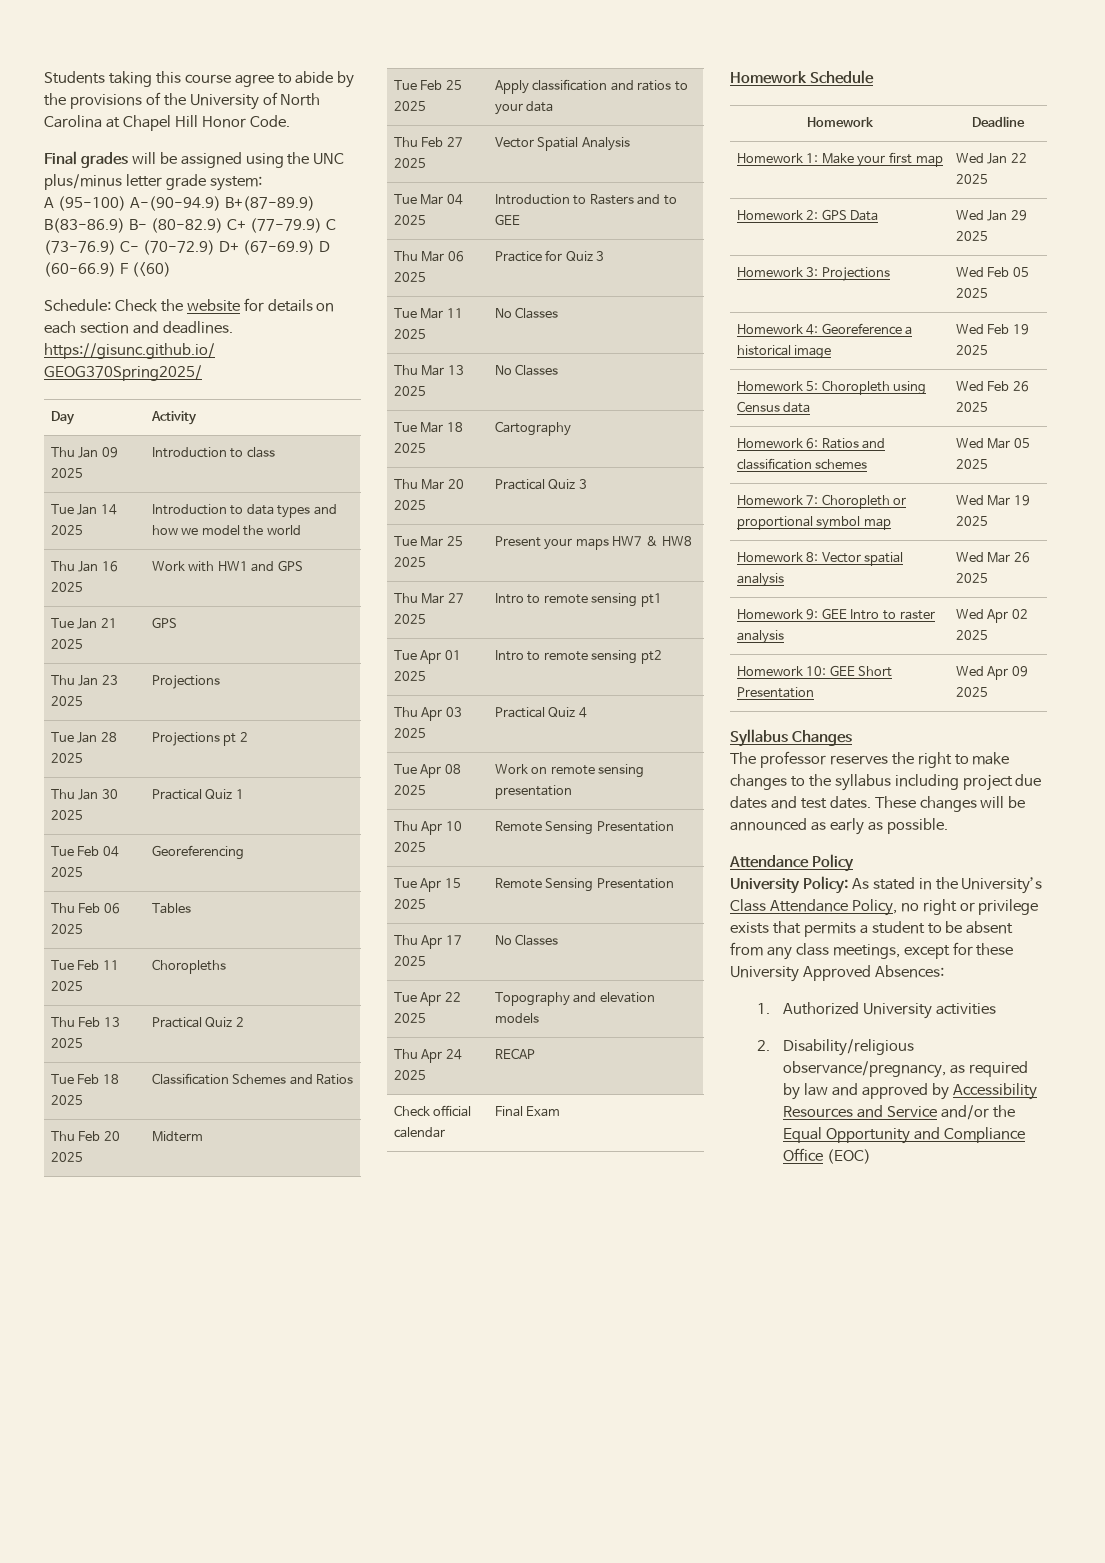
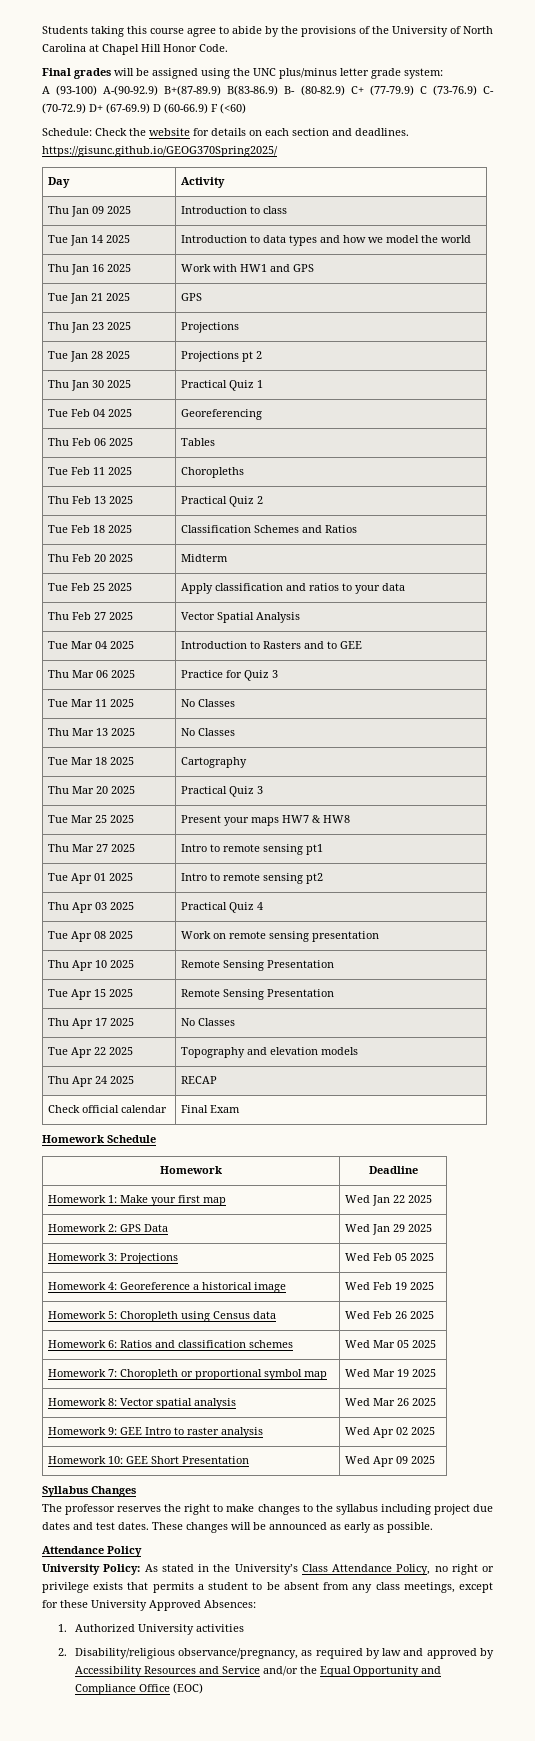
[57,196,221,211] (95-100) A-(90-94.9) -> [56,85,159,96] (93-100) A-(90-92.9)

